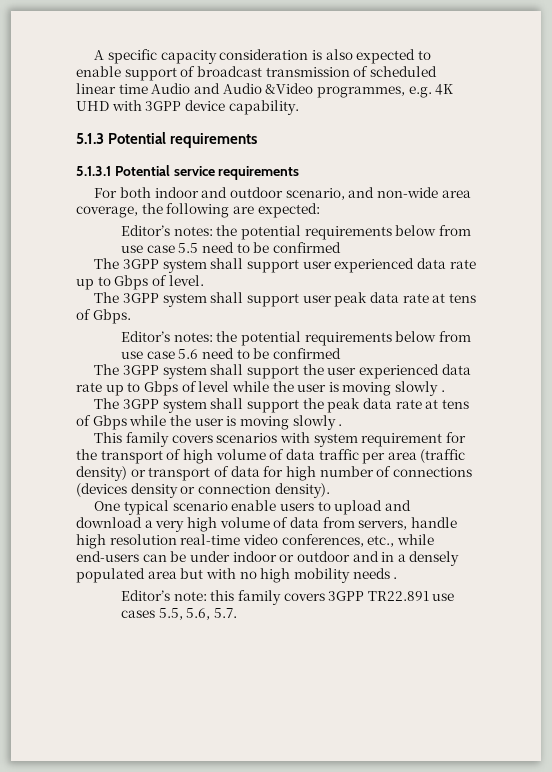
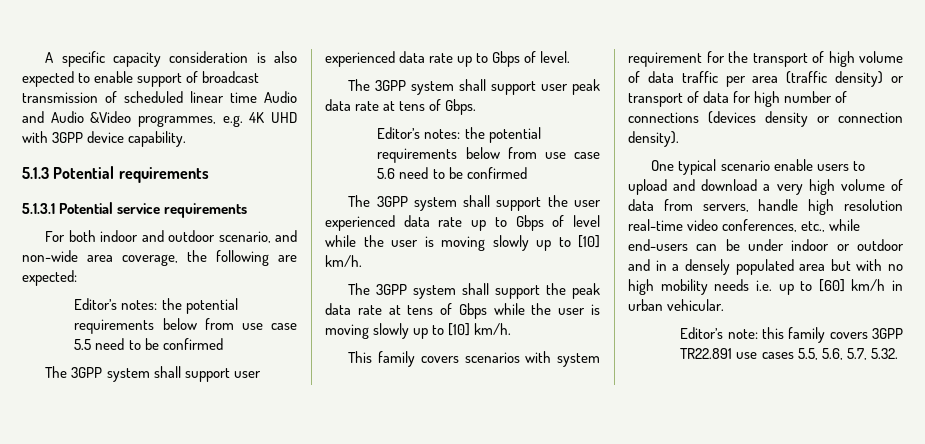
[440,390,445,392] . -> [536,235,600,251] [325,255,362,267] up to [10] km/h.
[338,424,343,426] . -> [413,323,512,339] up to [10] km/h.
[393,577,398,579] . -> [755,279,903,295] [628,299,725,311] i.e. up to [60] km/h in urban vehicular.
[213,608,237,618] 5.7. -> [846,348,898,360] 5.7, 5.32.

